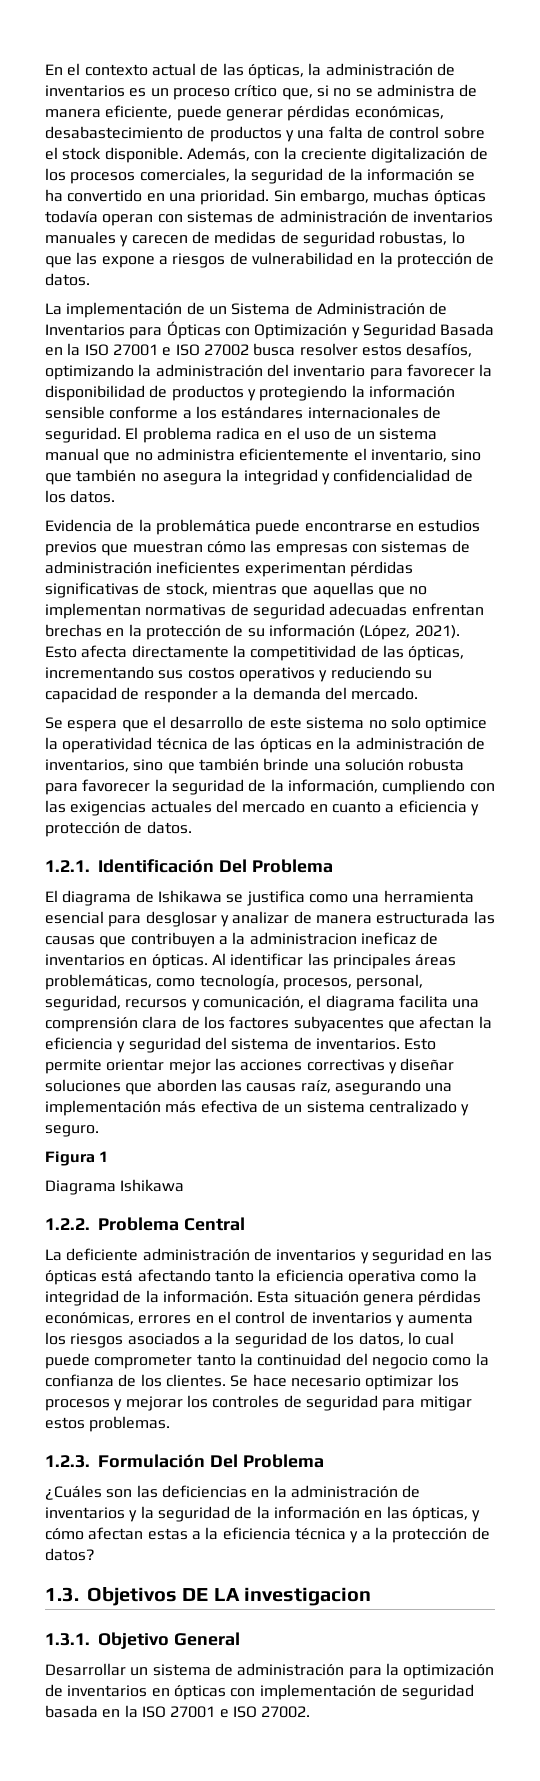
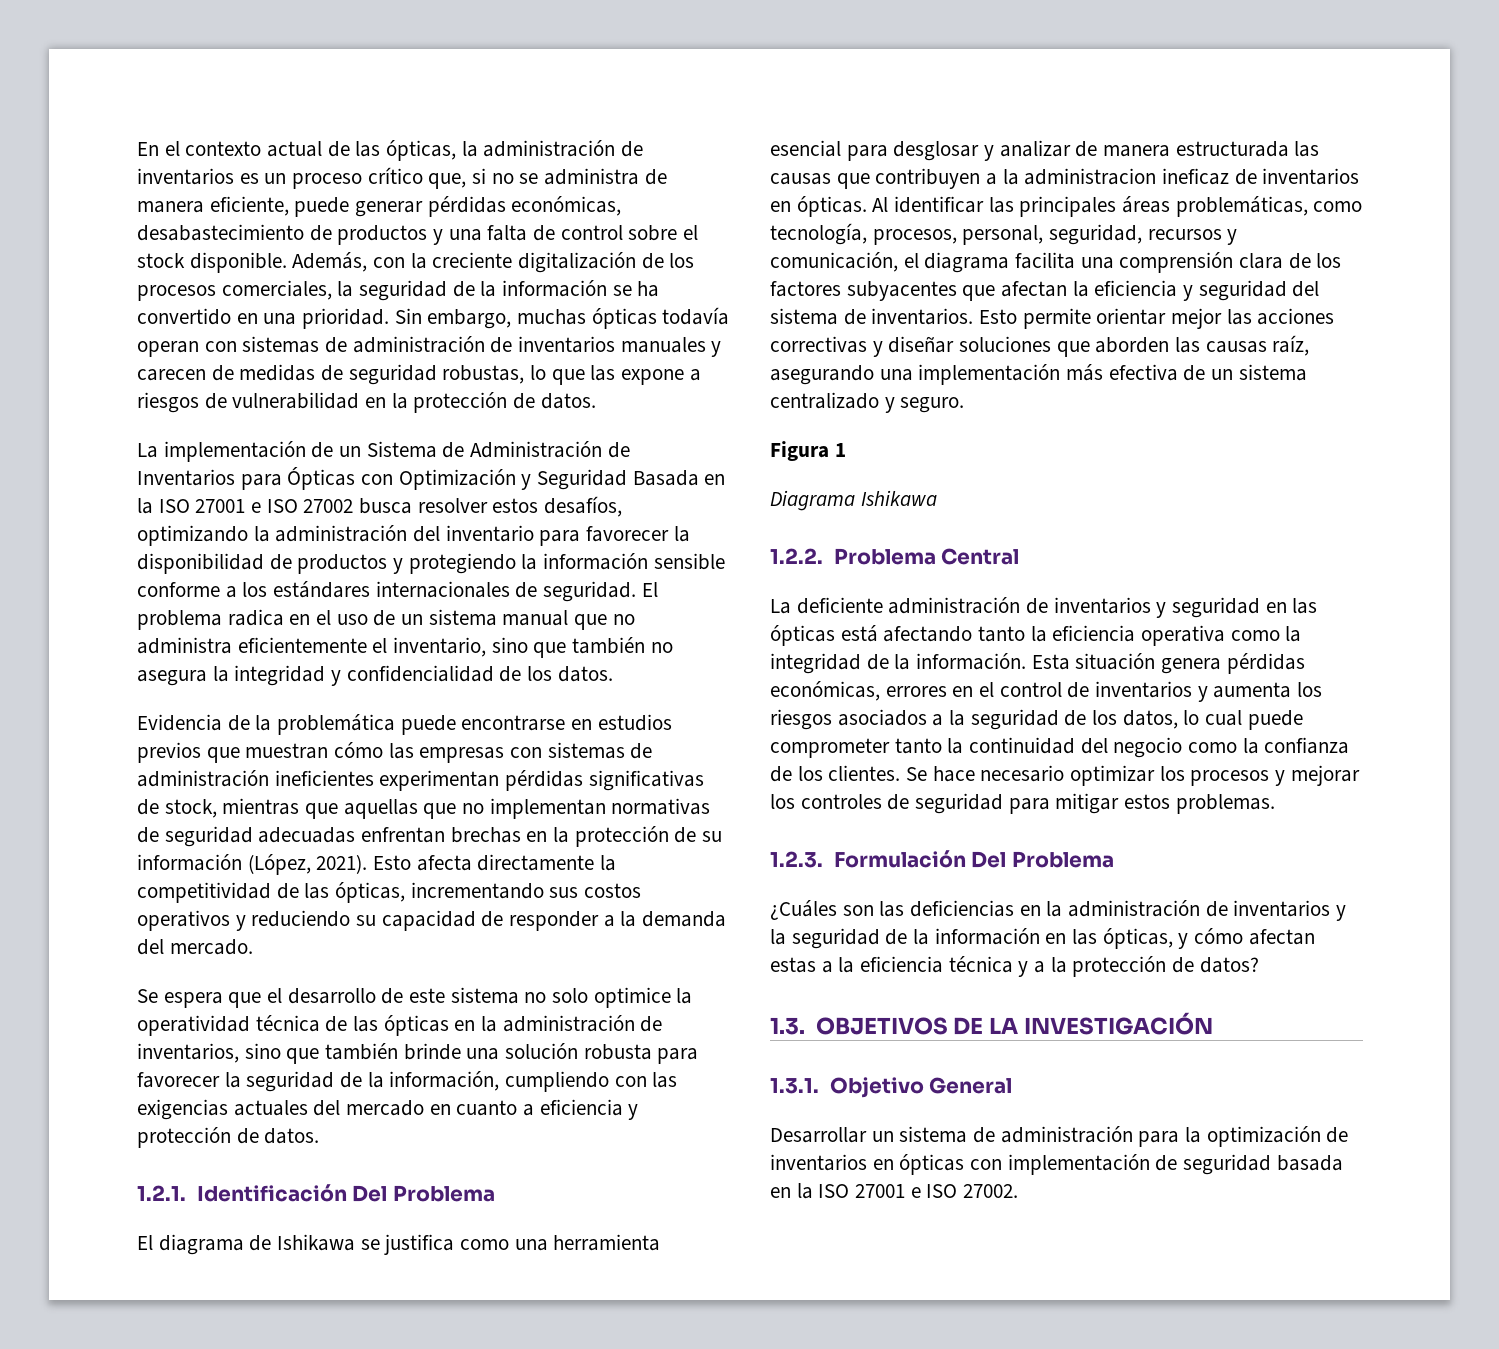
[87,1587,177,1606] Objetivos -> [815,1017,948,1035] OBJETIVOS
[244,1587,372,1606] investigacion -> [1024,1012,1214,1035] INVESTIGACIÓN

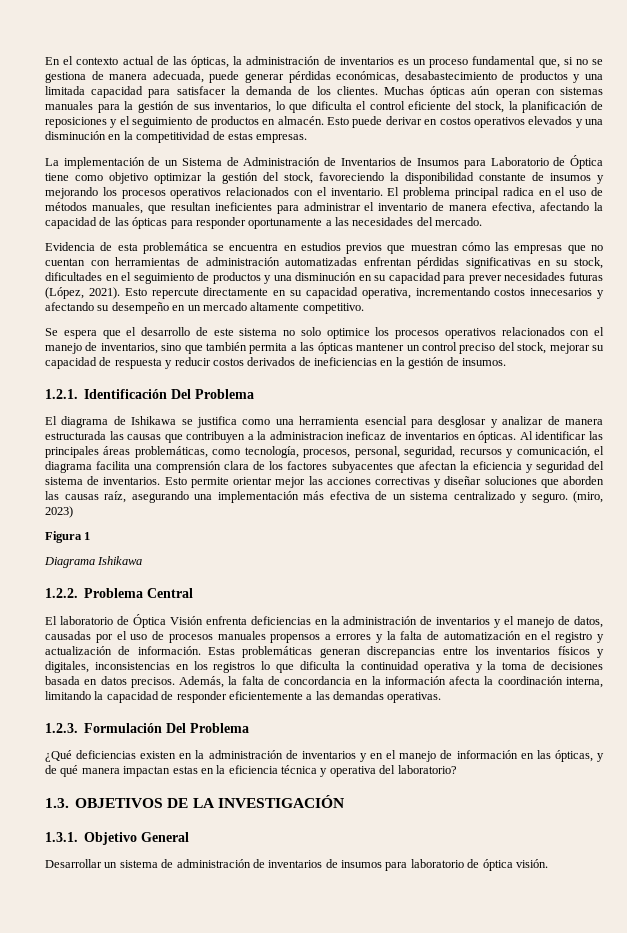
[367,167,423,184] crítico -> [472,56,536,65] fundamental
[544,168,667,185] [137,196,289,216] administra de manera eficiente, -> [45,71,204,83] gestiona de manera adecuada,
[487,225,699,241] [137,252,695,273] [137,280,660,301] [137,307,730,329] [137,336,722,357] [137,364,701,385] [137,392,596,413] falta de control sobre el stock disponible. Además, con la creciente digitalización de los procesos comerciales, la seguridad de la información se ha convertido en una prioridad. Sin embargo, muchas ópticas todavía operan con sistemas de administración de inventarios manuales y carecen de medidas de seguridad robustas, lo que las expone a riesgos de vulnerabilidad en la protección de datos. -> [45,86,604,98] [45,101,603,113] [45,116,603,128] [45,131,308,143] limitada capacidad para satisfacer la demanda de los clientes. Muchas ópticas aún operan con sistemas manuales para la gestión de sus inventarios, lo que dificulta el control eficiente del stock, la planificación de reposiciones y el seguimiento de productos en almacén. Esto puede derivar en costos operativos elevados y una disminución en la competitividad de estas empresas.
[240,467,726,490] [137,496,623,517] [137,525,690,546] [137,553,725,574] [137,581,637,602] para Ópticas con Optimización y Seguridad Basada en la ISO 27001 e ISO 27002 busca resolver estos desafíos, optimizando la administración del inventario para favorecer la disponibilidad de productos y protegiendo la información sensible conforme a los estándares internacionales de seguridad. -> [400,155,604,169] [45,172,604,184] [45,187,383,199] de Insumos para Laboratorio de Óptica tiene como objetivo optimizar la gestión del stock, favoreciendo la disponibilidad constante de insumos y mejorando los procesos operativos relacionados con el inventario.
(222, 620) none -> [455,187,500,199] principal
[401,609,635,630] [137,637,673,658] [137,665,613,686] [137,714,566,735] un sistema manual que no administra eficientemente el inventario, sino que también no asegura la integridad y confidencialidad de los datos. // Evidencia de la problemática puede encontrarse -> [45,202,603,214] [45,217,483,229] [45,242,279,254] métodos manuales, que resultan ineficientes para administrar el inventario de manera efectiva, afectando la capacidad de las ópticas para responder oportunamente a las necesidades del mercado. // Evidencia de esta problemática se encuentra
[510,742,653,759] [137,770,704,791] [137,798,711,819] [137,826,723,847] [137,854,617,875] [137,882,642,903] [137,910,727,931] [137,939,253,955] con sistemas de administración ineficientes experimentan pérdidas significativas de stock, mientras que aquellas que no implementan normativas de seguridad adecuadas enfrentan brechas en la protección de su información (López, 2021). Esto afecta directamente la competitividad de las ópticas, incrementando sus costos operativos y reduciendo su capacidad de responder a la demanda del mercado. -> [567,245,603,254] [45,257,603,269] [45,272,604,284] [45,287,604,299] [45,302,364,314] que no cuentan con herramientas de administración automatizadas enfrentan pérdidas significativas en su stock, dificultades en el seguimiento de productos y una disminución en su capacidad para prever necesidades futuras (López, 2021). Esto repercute directamente en su capacidad operativa, incrementando costos innecesarios y afectando su desempeño en un mercado altamente competitivo.
[676,988,693,1004] [137,1015,635,1036] la operatividad técnica de las ópticas en la administración -> [375,327,604,339] [45,343,82,354] los procesos operativos relacionados con el manejo
[403,1043,699,1064] [137,1071,678,1092] [137,1099,639,1120] [137,1127,320,1148] brinde una solución robusta para favorecer la seguridad de la información, cumpliendo con las exigencias actuales del mercado en cuanto a eficiencia y protección de datos. -> [249,342,605,354] [45,357,506,369] permita a las ópticas mantener un control preciso del stock, mejorar su capacidad de respuesta y reducir costos derivados de ineficiencias en la gestión de insumos.
(965, 405) none -> [573,491,603,503] [45,506,73,518] (miro, 2023)
[770,597,1318,618] [770,625,1302,646] [770,653,1305,674] [770,681,1323,702] [770,709,1303,730] [770,737,1350,758] [770,765,1360,786] [770,793,1275,814] [770,850,1114,868] [770,900,905,920] La deficiente administración de inventarios y seguridad en las ópticas está afectando tanto la eficiencia operativa como la integridad de la información. Esta situación genera pérdidas económicas, errores en el control de inventarios y aumenta los riesgos asociados a la seguridad de los datos, lo cual puede comprometer tanto la continuidad del negocio como la confianza de los clientes. Se hace necesario optimizar los procesos y mejorar los controles de seguridad para mitigar estos problemas. // 1.2.3. Formulación Del Problema // ¿Cuáles son las -> [45,614,247,628] El laboratorio de Óptica Visión enfrenta
[770,928,930,949] la seguridad de la -> [504,616,603,628] [45,631,604,643] [45,646,605,658] [45,661,604,673] [45,676,603,688] [45,691,442,703] [45,723,250,733] [45,750,453,762] el manejo de datos, causadas por el uso de procesos manuales propensos a errores y la falta de automatización en el registro y actualización de información. Estas problemáticas generan discrepancias entre los inventarios físicos y digitales, inconsistencias en los registros lo que dificulta la continuidad operativa y la toma de decisiones basada en datos precisos. Además, la falta de concordancia en la información afecta la coordinación interna, limitando la capacidad de responder eficientemente a las demandas operativas. // 1.2.3. Formulación Del Problema // ¿Qué deficiencias existen en la administración de inventarios y en el manejo de
[1194,928,1315,945] [770,956,1259,977] cómo afectan estas a la eficiencia técnica y a la protección de datos? -> [45,765,457,777] de qué manera impactan estas en la eficiencia técnica y operativa del laboratorio?
[1138,1126,1349,1147] [770,1154,1343,1175] [770,1183,1019,1199] para la optimización de inventarios en ópticas con implementación de seguridad basada en la ISO 27001 e ISO 27002. -> [252,859,548,871] de inventarios de insumos para laboratorio de óptica visión.

